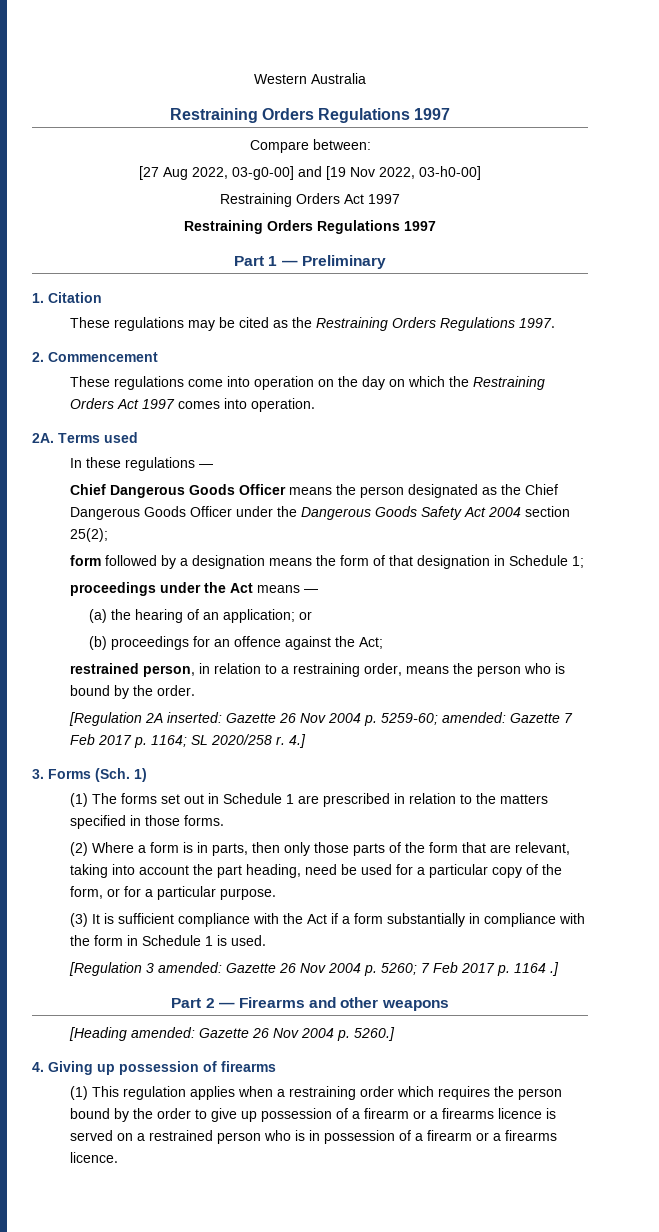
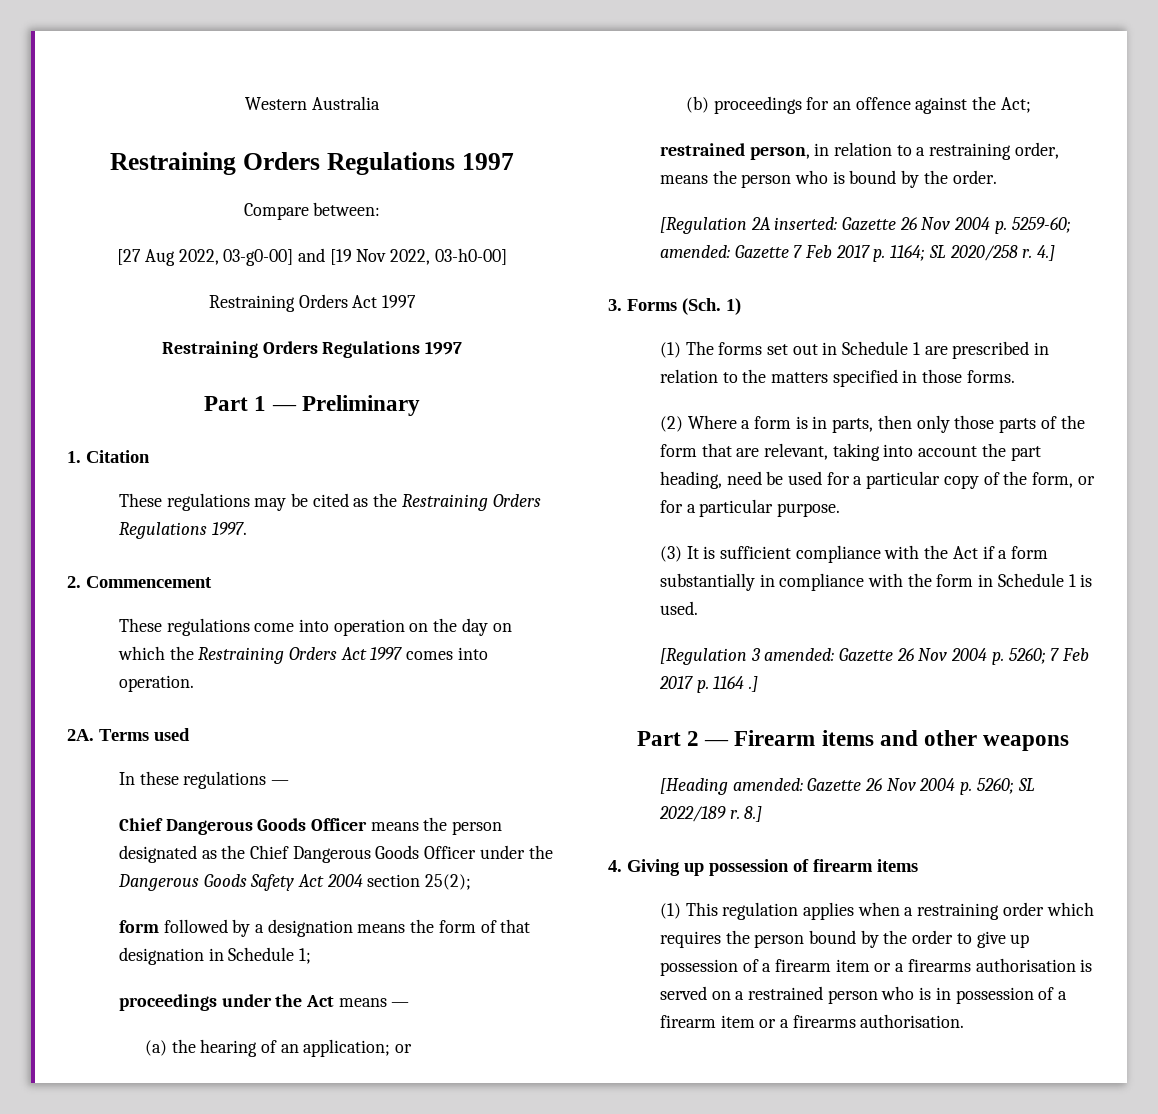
[239,997,305,1008] Firearms -> [734,730,874,746] Firearm items
[353,1027,395,1041] 5260.] -> [976,778,1035,794] [658,806,763,822] 5260; SL 2022/189 r. 8.]
[221,1061,276,1072] firearms -> [813,859,918,872] firearm items
[412,1108,542,1119] or a firearms licence -> [835,958,1076,972] item or a firearms authorisation
[475,1130,557,1141] [69,1152,118,1163] or a firearms licence. -> [720,1014,965,1028] item or a firearms authorisation.

